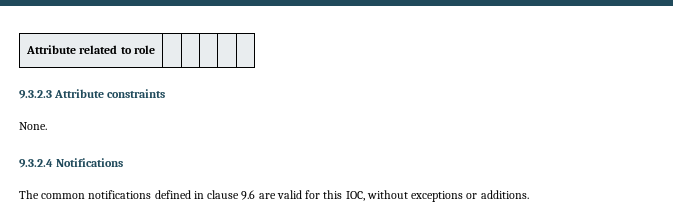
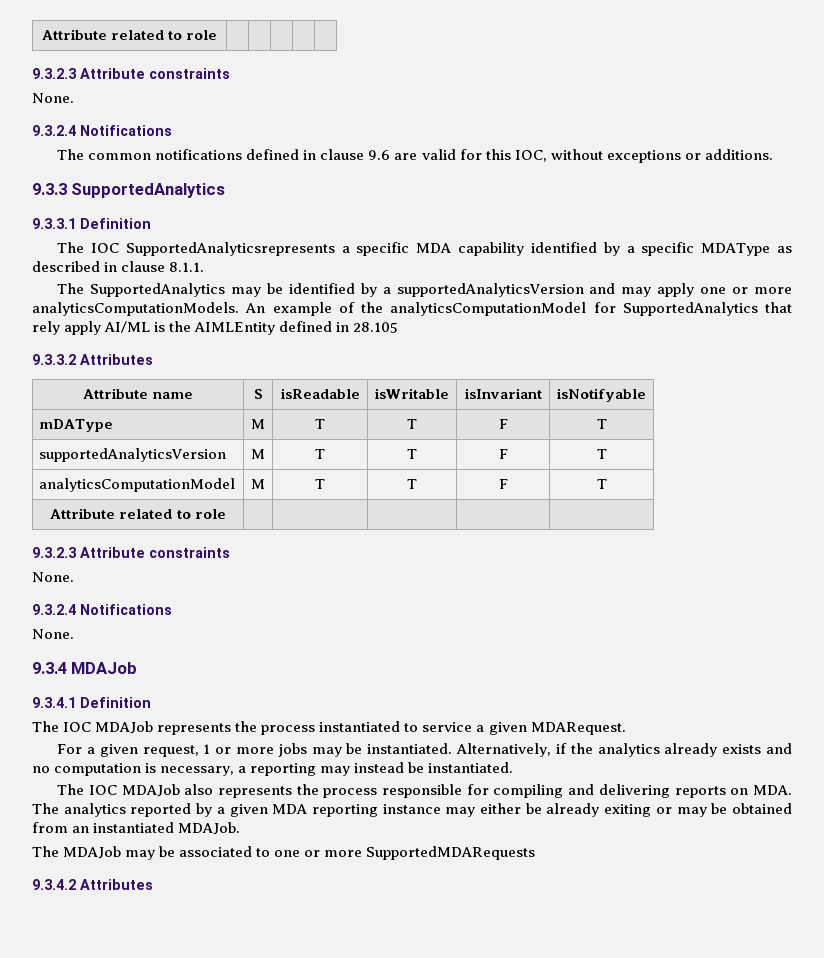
(529, 194) none -> [32,183,226,198] [32,218,151,229] [57,242,792,256] [32,261,205,272] [57,283,792,297] [32,302,792,316] [32,321,399,335] [32,354,153,365] [83,388,193,399] [253,389,263,399] [280,388,360,399] [375,388,449,399] [464,388,542,399] [557,388,646,402] [39,419,114,432] [251,419,265,429] [315,419,325,429] [407,419,417,429] [498,419,508,429] [596,419,607,429] [39,448,227,462] [251,449,265,459] [315,449,325,459] [407,449,417,459] [498,449,508,459] [596,449,607,459] [39,478,236,492] [251,479,265,489] [315,479,325,489] [407,479,417,489] [498,479,508,489] [596,479,607,489] [50,508,226,519] [32,547,230,558] [32,572,74,582] [32,604,172,615] [32,629,74,639] [32,662,138,674] [32,697,151,708] [32,721,626,735] [57,743,792,757] [32,762,514,776] [57,784,793,798] [32,803,793,817] [32,822,241,835] [32,846,536,860] [32,879,153,890] // 9.3.3 SupportedAnalytics // 9.3.3.1 Definition // The IOC SupportedAnalyticsrepresents a specific MDA capability identified by a specific MDAType as described in clause 8.1.1. // The SupportedAnalytics may be identified by a supportedAnalyticsVersion and may apply one or more analyticsComputationModels. An example of the analyticsComputationModel for SupportedAnalytics that rely apply AI/ML is the AIMLEntity defined in 28.105 // 9.3.3.2 Attributes // Attribute name | S | isReadable | isWritable | isInvariant | isNotifyable // mDAType | M | T | T | F | T // supportedAnalyticsVersion | M | T | T | F | T // analyticsComputationModel | M | T | T | F | T // Attribute related to role | | | | | // 9.3.2.3 Attribute constraints // None. // 9.3.2.4 Notifications // None. // 9.3.4 MDAJob // 9.3.4.1 Definition // The IOC MDAJob represents the process instantiated to service a given MDARequest. // For a given request, 1 or more jobs may be instantiated. Alternatively, if the analytics already exists and no computation is necessary, a reporting may instead be instantiated. // The IOC MDAJob also represents the process responsible for compiling and delivering reports on MDA. The analytics reported by a given MDA reporting instance may either be already exiting or may be obtained from an instantiated MDAJob. // The MDAJob may be associated to one or more SupportedMDARequests // 9.3.4.2 Attributes

